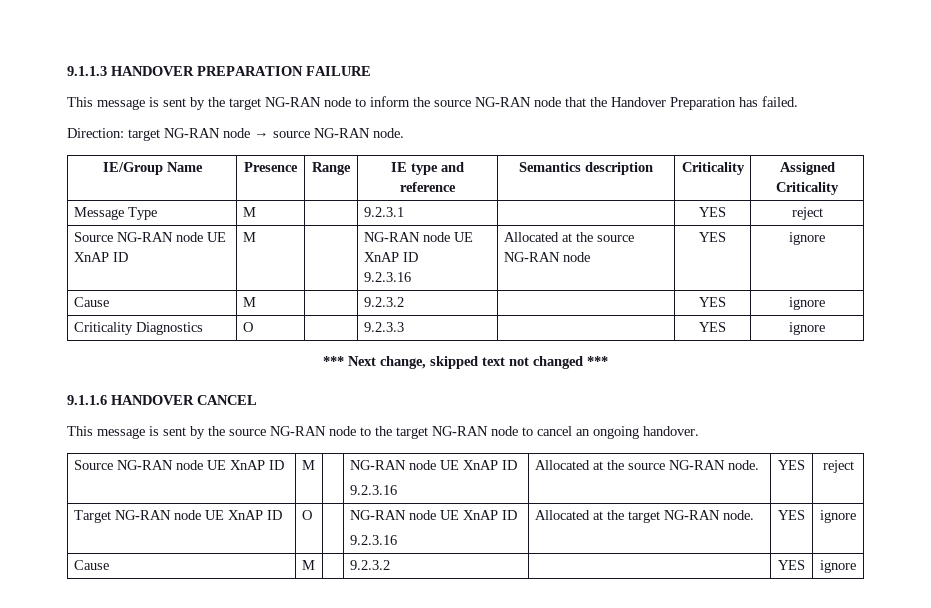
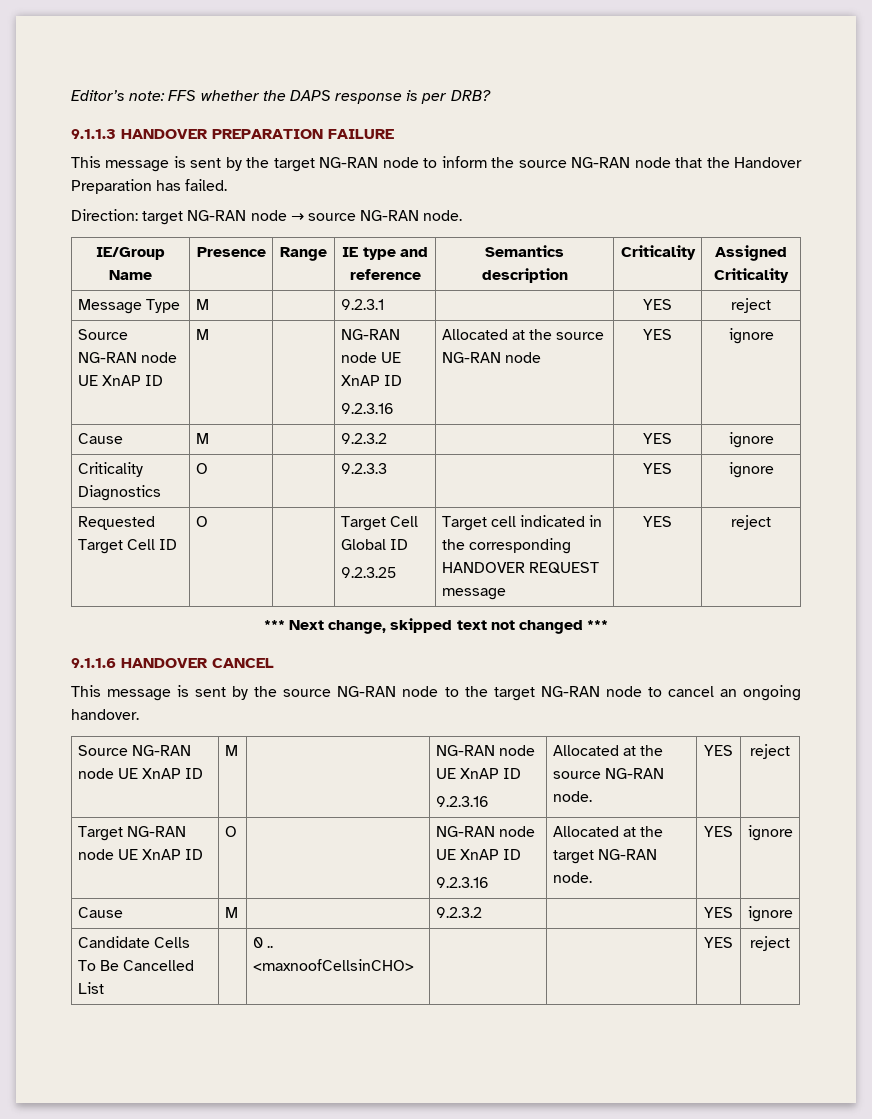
(67, 71) none -> [71,90,491,104] Editor’s note: FFS whether the DAPS response is per DRB? //
(825, 328) none -> [77,516,155,530] [77,539,178,554] [195,516,208,527] [340,516,419,531] [340,539,409,550] [340,567,396,578] [441,515,603,531] [441,538,572,554] [441,562,600,574] [441,588,506,600] [643,516,672,527] [731,515,771,530] // Requested Target Cell ID | O | | Target Cell Global ID // 9.2.3.25 | Target cell indicated in the corresponding HANDOVER REQUEST message | YES | reject
(856, 566) none -> [77,936,191,948] [77,960,195,971] [77,982,104,994] [252,937,274,948] [252,959,414,971] [704,937,733,948] [750,936,790,951] // Candidate Cells To Be Cancelled List | | 0 .. <maxnoofCellsinCHO> | | | YES | reject

